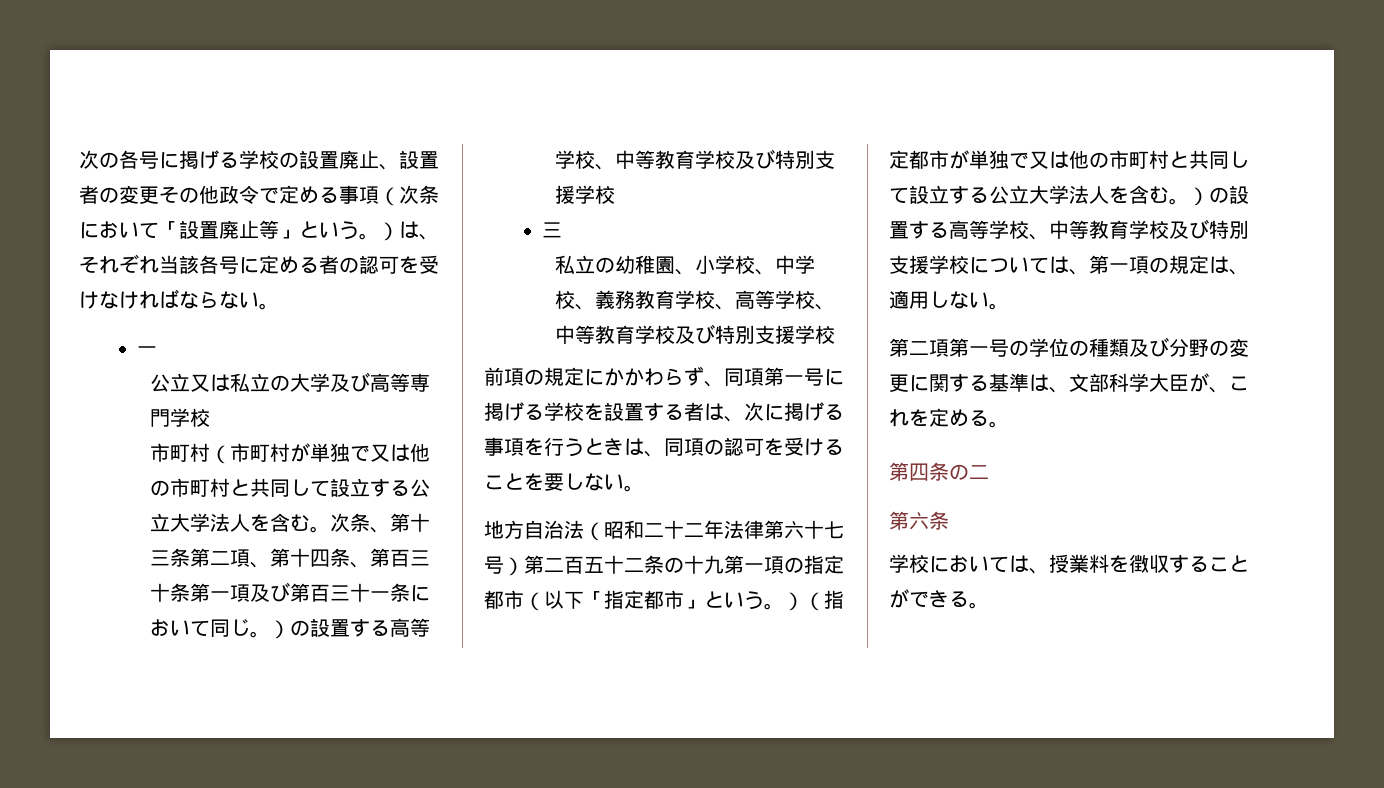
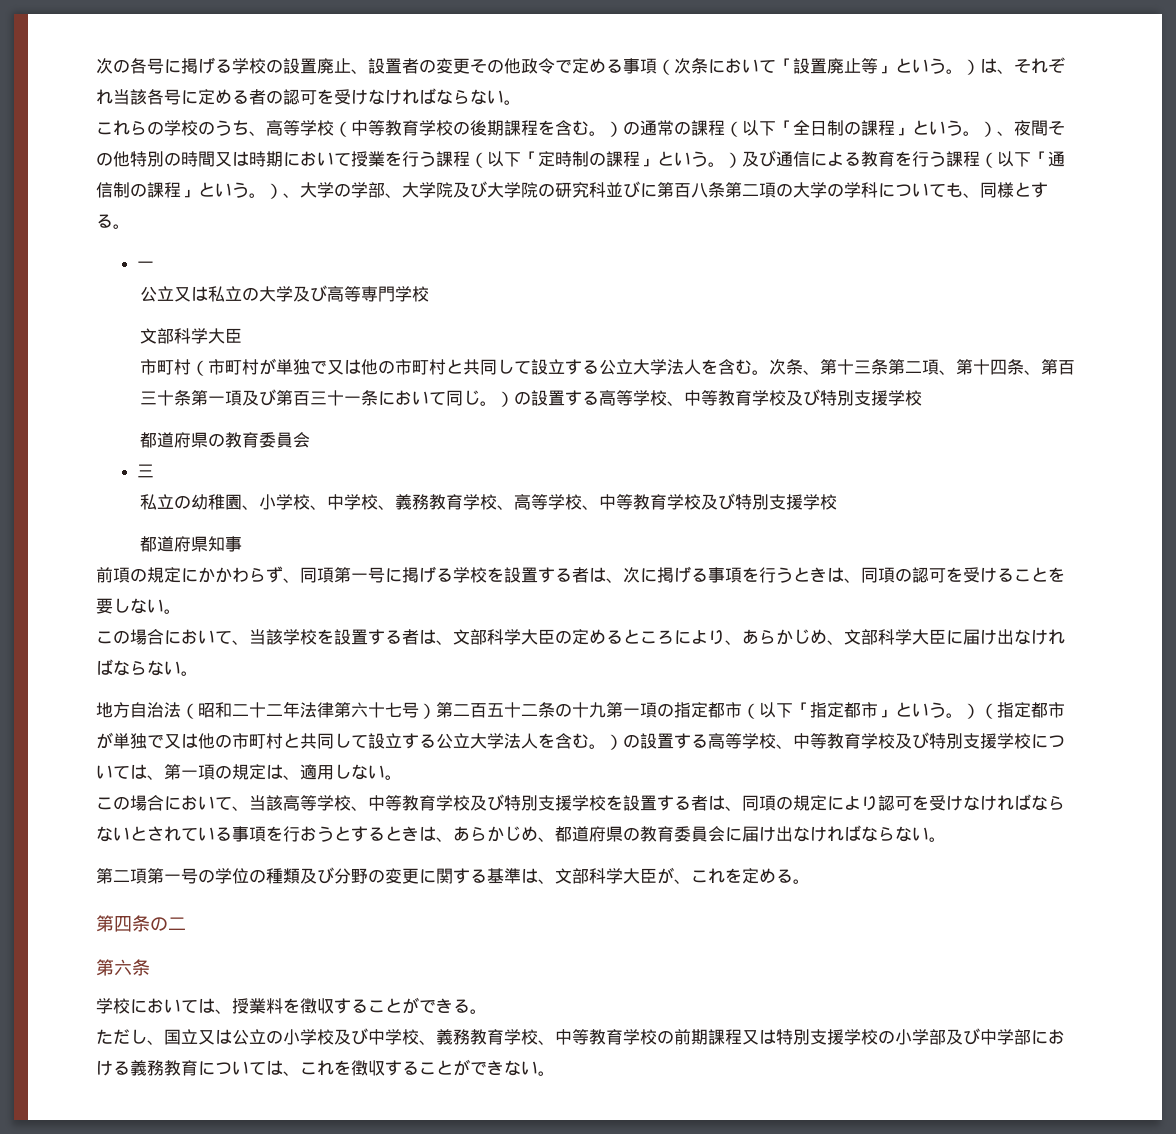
(279, 306) none -> [96,120,1065,137] [96,150,1065,168] [96,181,1048,199] [96,214,130,229] // これらの学校のうち、高等学校（中等教育学校の後期課程を含む。）の通常の課程（以下「全日制の課程」という。）、夜間その他特別の時間又は時期において授業を行う課程（以下「定時制の課程」という。）及び通信による教育を行う課程（以下「通信制の課程」という。）、大学の学部、大学院及び大学院の研究科並びに第百八条第二項の大学の学科についても、同様とする。
(211, 417) none -> [140,328,243,344] // 文部科学大臣
(616, 194) none -> [140,432,311,448] // 都道府県の教育委員会
(836, 334) none -> [140,536,243,552] // 都道府県知事
(644, 488) none -> [96,629,1065,645] [96,659,198,676] // この場合において、当該学校を設置する者は、文部科学大臣の定めるところにより、あらかじめ、文部科学大臣に届け出なければならない。
(1009, 306) none -> [96,794,1065,811] [96,825,946,842] // この場合において、当該高等学校、中等教育学校及び特別支援学校を設置する者は、同項の規定により認可を受けなければならないとされている事項を行おうとするときは、あらかじめ、都道府県の教育委員会に届け出なければならない。
(989, 605) none -> [96,1028,1065,1045] [96,1059,555,1076] // ただし、国立又は公立の小学校及び中学校、義務教育学校、中等教育学校の前期課程又は特別支援学校の小学部及び中学部における義務教育については、これを徴収することができない。

